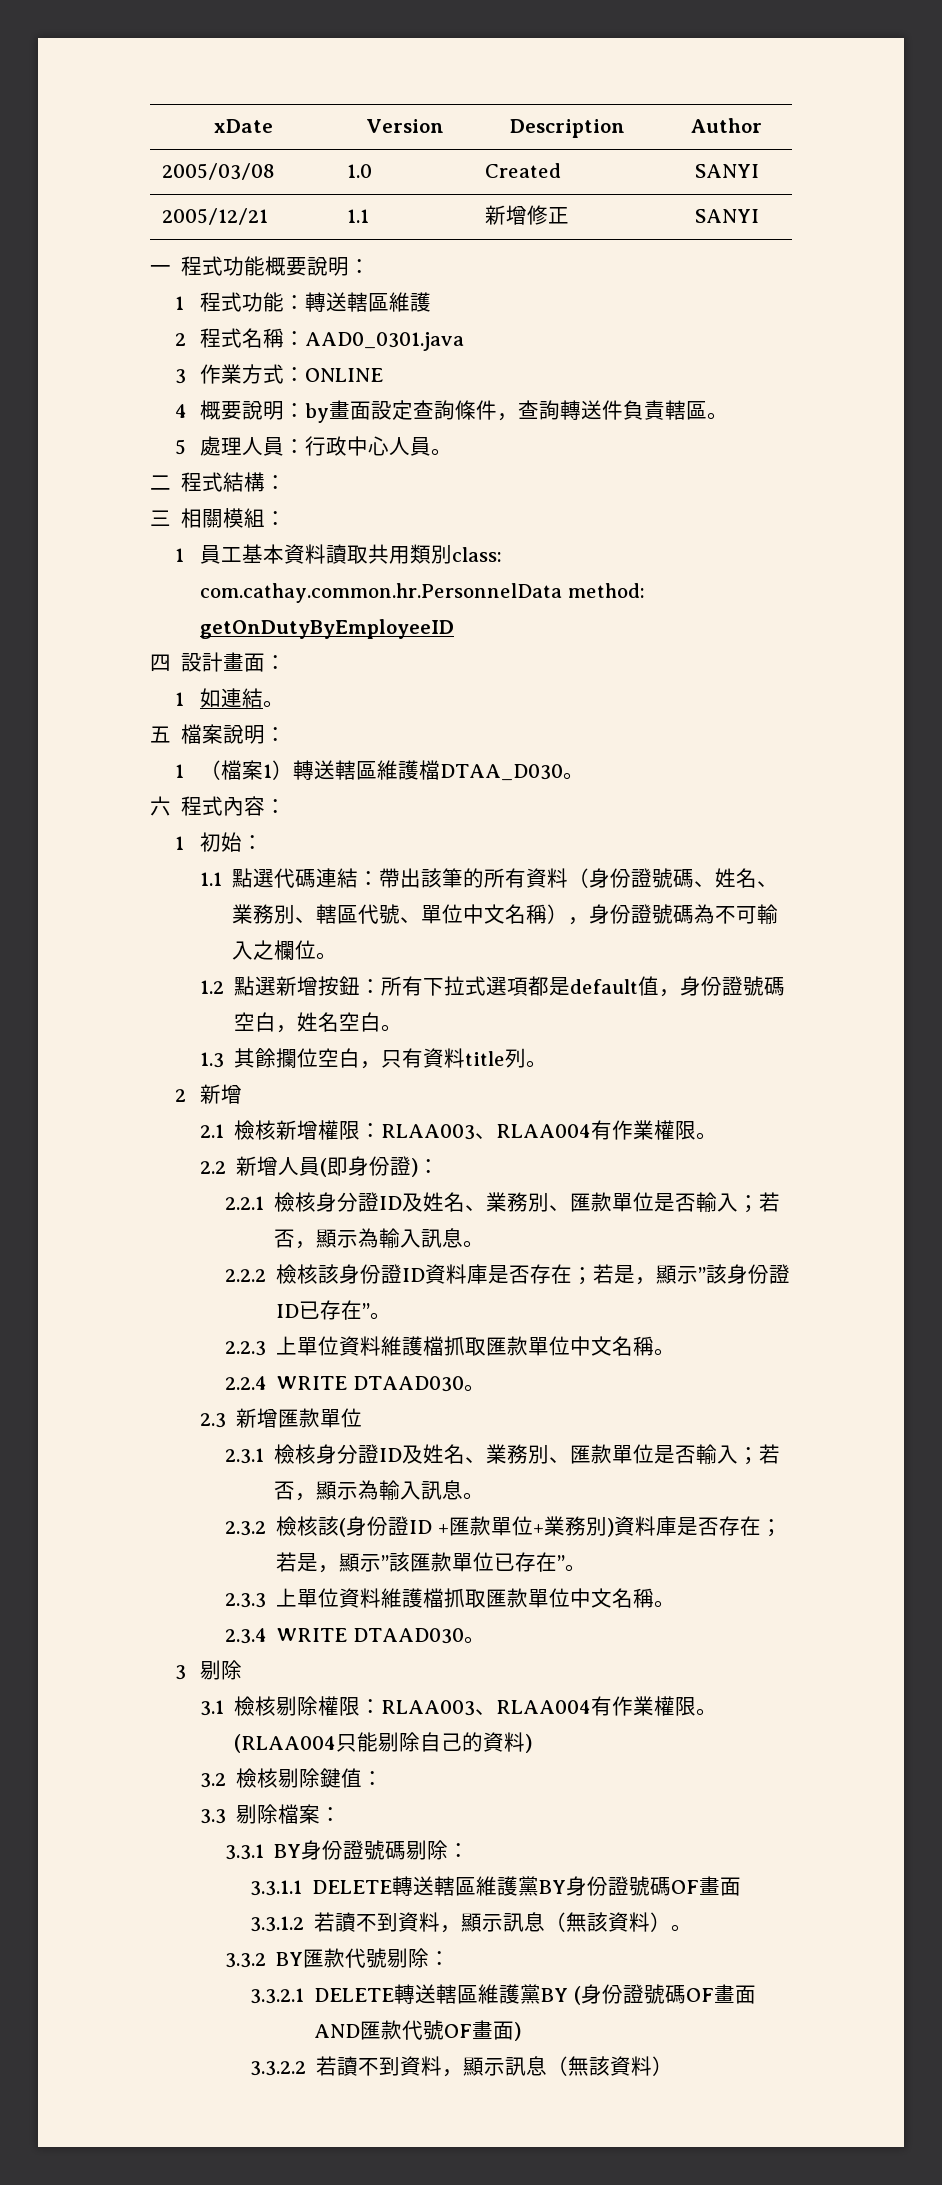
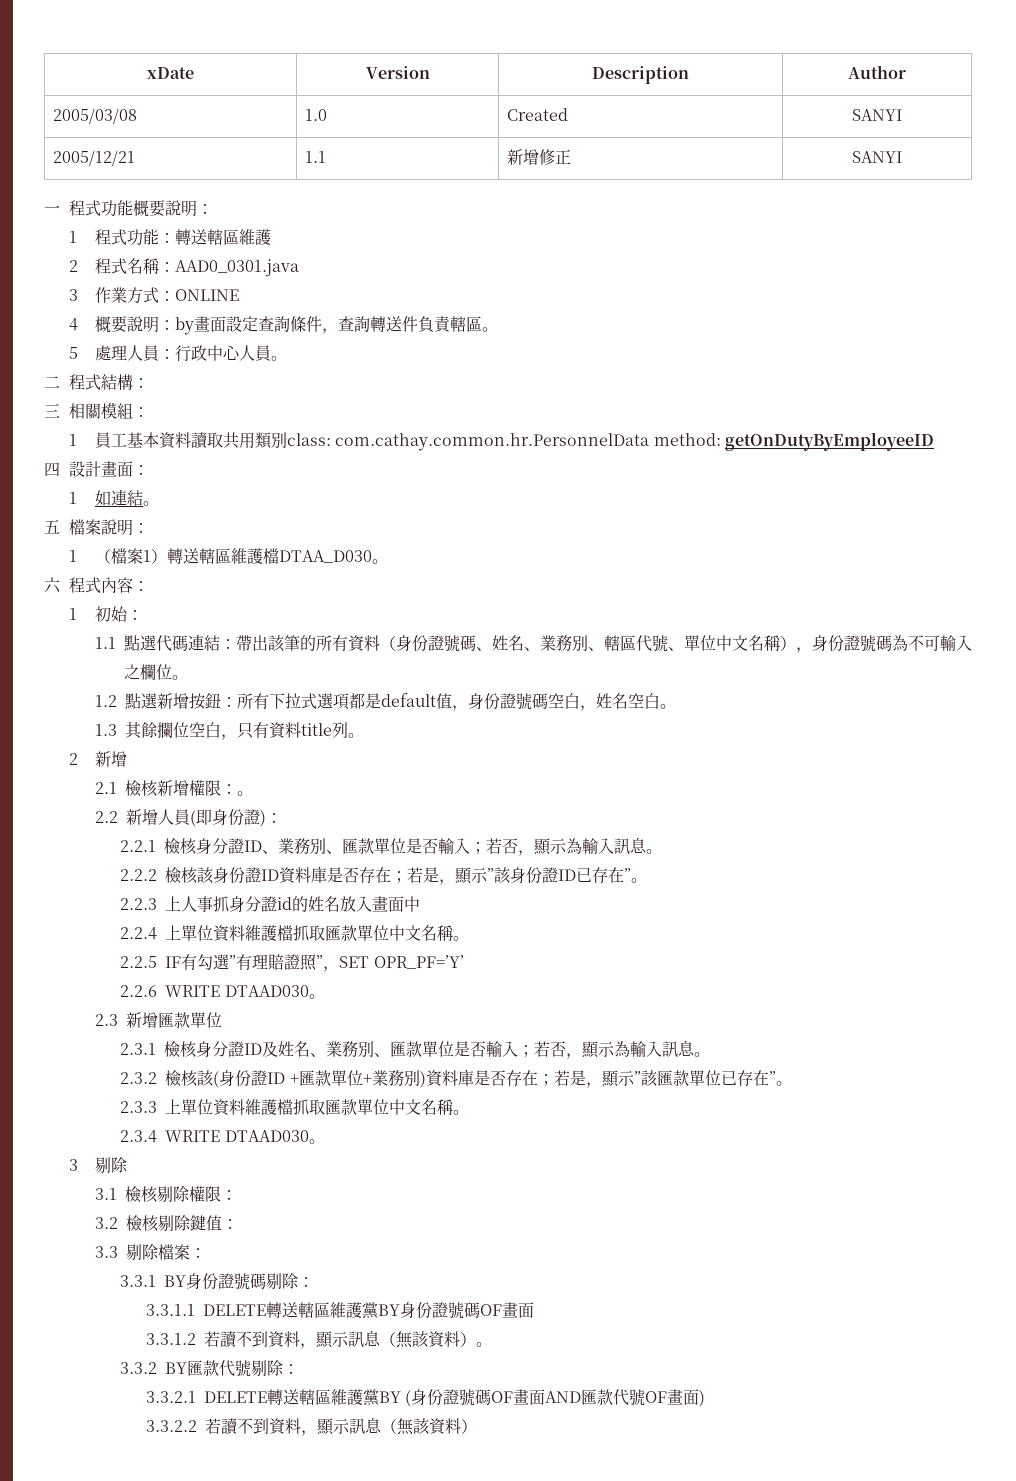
[381,1120,697,1140] RLAA003、RLAA004有作業權限 -> (237, 789) none
[402,1192,466,1212] 及姓名 -> (263, 846) none
[297,1336,676,1356] [225,1376,268,1390] 單位資料維護檔抓取匯款單位中文名稱。 // 2.2.4 -> [181,896,421,912] [120,925,470,942] [120,954,464,972] [120,985,158,997] 人事抓身分證id的姓名放入畫面中 // 2.2.4上單位資料維護檔抓取匯款單位中文名稱。 // 2.2.5 IF有勾選”有理賠證照”，SET OPR_PF=’Y’ // 2.2.6
[381,1696,718,1716] [234,1732,533,1753] RLAA003、RLAA004有作業權限。(RLAA004只能剔除自己的資料) -> (237, 1195) none

